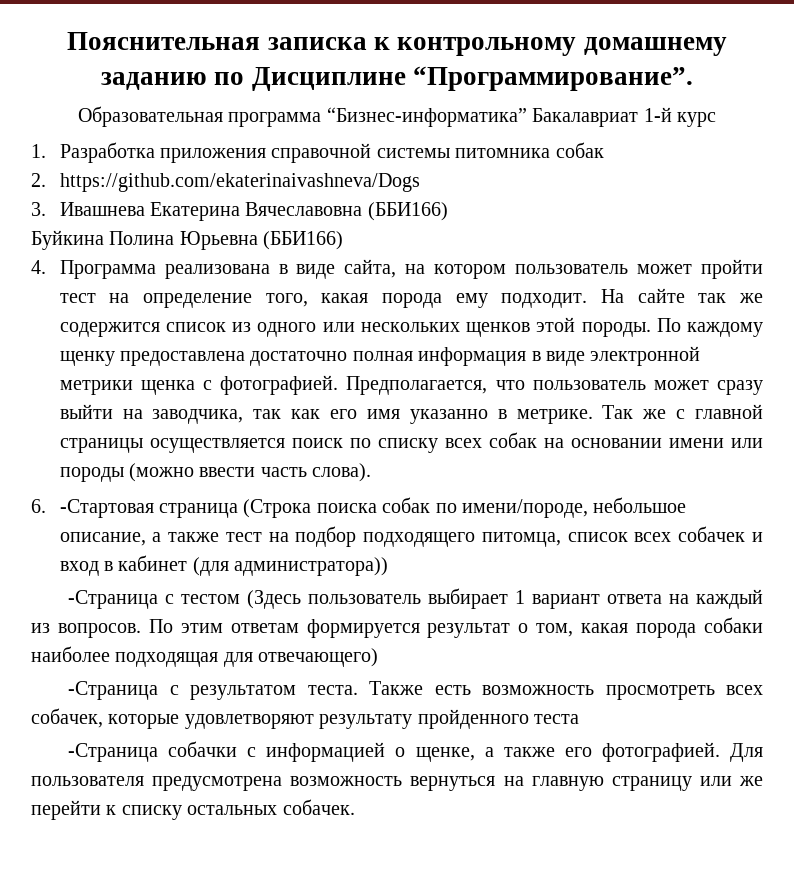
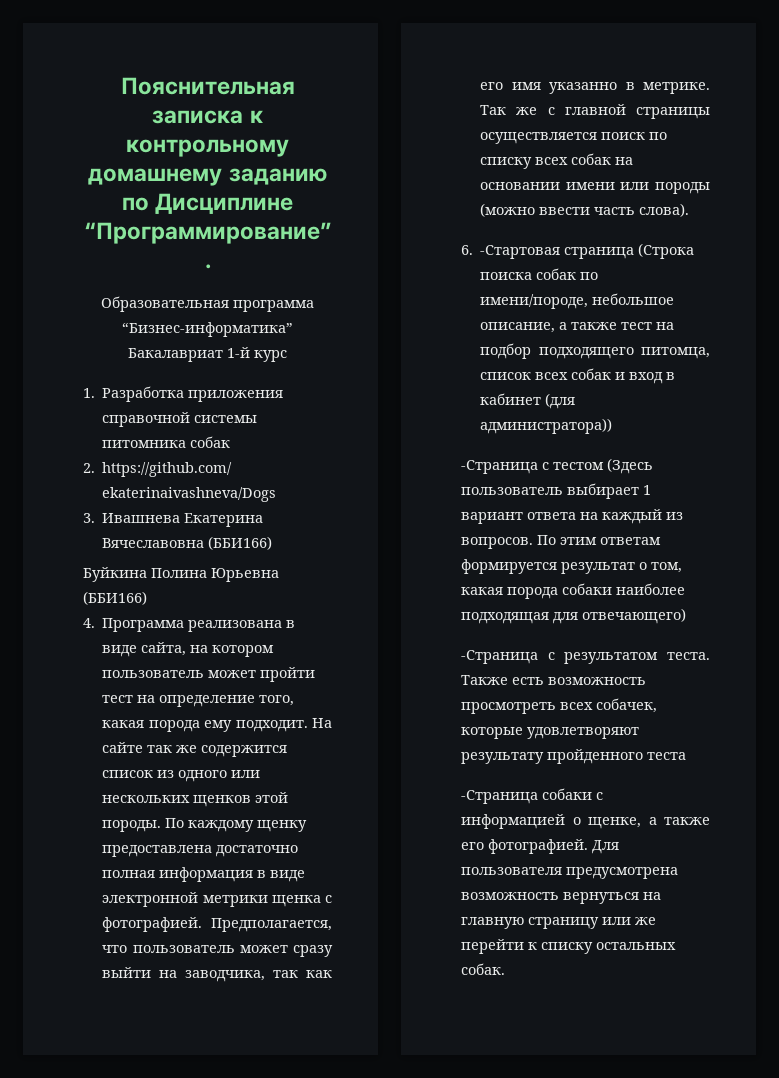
[678,526,746,542] собачек -> [571,368,612,380] собак
[168,741,238,757] собачки -> [542,788,592,800] собаки
[282,799,355,815] собачек. -> [461,963,505,975] собак.

